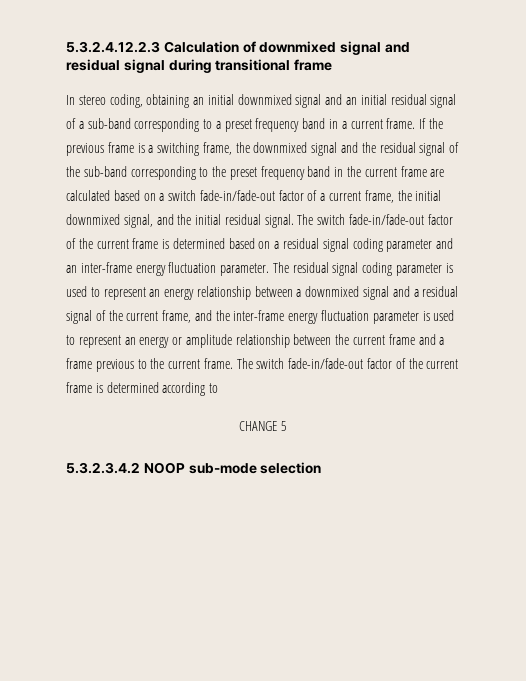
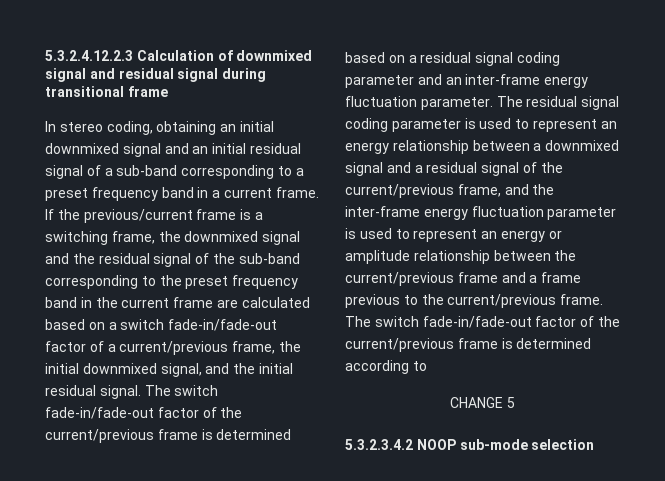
[66,143,104,156] previous -> [83,209,193,223] previous/current
[329,191,362,201] current -> [119,341,229,355] current/previous
[96,239,129,249] current -> [45,429,154,443] current/previous
[126,311,159,321] current -> [345,184,454,198] current/previous
[353,335,386,345] current -> [345,272,454,286] current/previous
[168,359,201,369] current -> [447,294,557,308] current/previous
[426,359,459,369] current -> [345,338,454,352] current/previous

